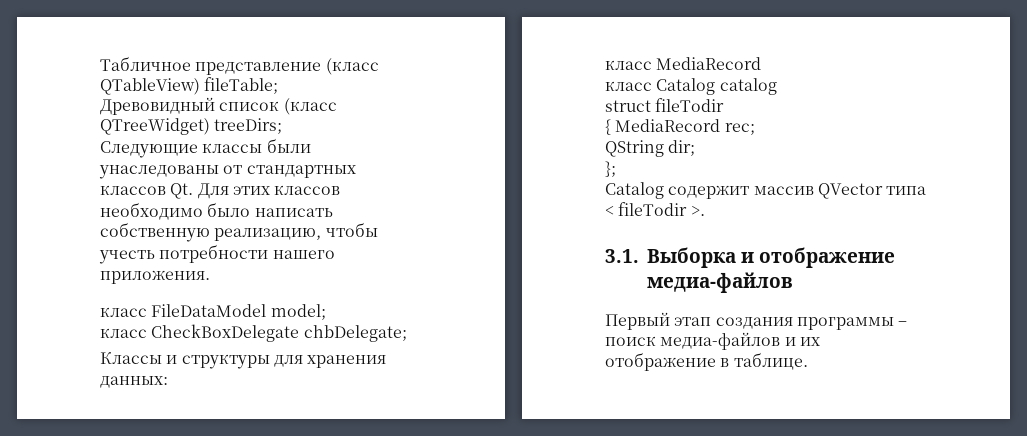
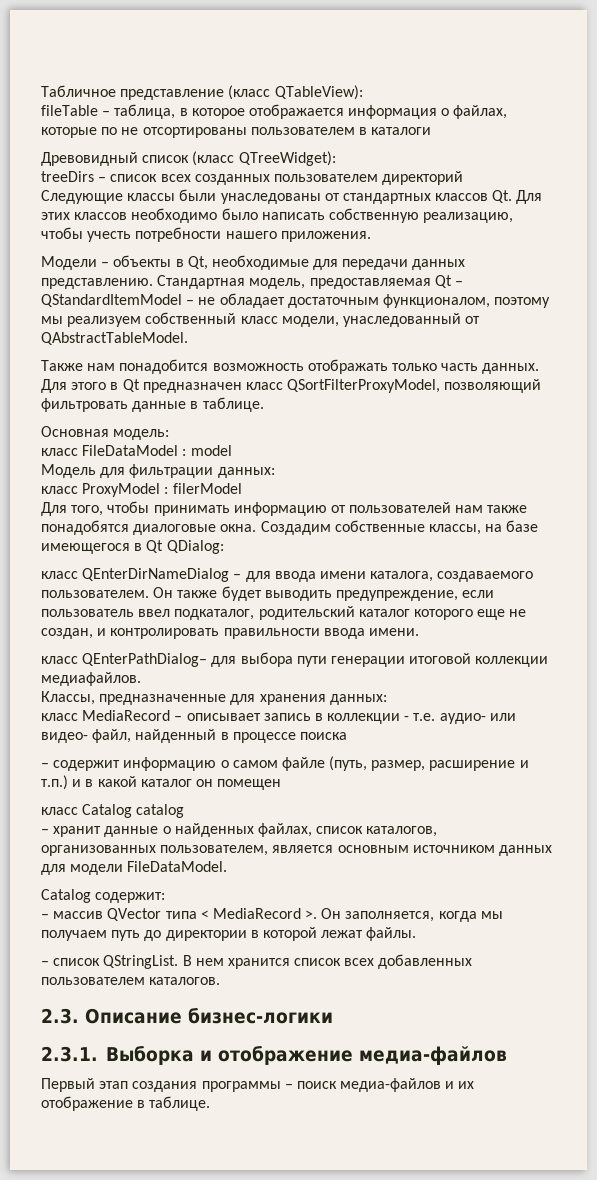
[100,77,279,95] [100,97,337,115] [100,118,283,135] QTableView) fileTable; // Древовидный список (класс QTreeWidget) treeDirs; -> [274,85,363,100] [41,104,508,119] [41,127,432,138] [41,151,336,166] [41,171,464,185] QTableView): // fileTable – таблица, в которое отображается информация о файлах, которые по не отсортированы пользователем в каталоги // Древовидный список (класс QTreeWidget): // treeDirs – список всех созданных пользователем директорий
[100,304,326,320] [100,324,407,342] [100,352,270,369] класс FileDataModel model; // класс CheckBoxDelegate chbDelegate; // Классы и структуры -> [41,255,466,270] [41,275,463,289] [41,293,551,308] [41,312,481,327] [41,332,188,345] [41,359,540,374] [41,379,542,393] [41,397,264,412] [41,426,170,440] [41,445,232,456] [41,464,275,478] [41,483,242,497] [41,501,528,516] [41,520,539,535] [41,540,224,554] [41,568,534,582] [41,586,495,601] [41,606,527,620] [41,628,419,639] [41,652,549,667] [41,672,141,686] [41,691,227,705] Модели – объекты в Qt, необходимые для передачи данных представлению. Стандартная модель, предоставляемая Qt – QStandardItemModel – не обладает достаточным функционалом, поэтому мы реализуем собственный класс модели, унаследованный от QAbstractTableModel. // Также нам понадобится возможность отображать только часть данных. Для этого в Qt предназначен класс QSortFilterProxyModel, позволяющий фильтровать данные в таблице. // Основная модель: // класс FileDataModel : model // Модель для фильтрации данных: // класс ProxyModel : filerModel // Для того, чтобы принимать информацию от пользователей нам также понадобятся диалоговые окна. Создадим собственные классы, на базе имеющегося в Qt QDialog: // класс QEnterDirNameDialog – для ввода имени каталога, создаваемого пользователем. Он также будет выводить предупреждение, если пользователь ввел подкаталог, родительский каталог которого еще не создан, и контролировать правильности ввода имени. // класс QEnterPathDialog– для выбора пути генерации итоговой коллекции медиафайлов. // Классы, предназначенные
[605,78,777,95] [605,98,725,112] [605,119,755,135] [605,140,696,157] [605,161,616,177] [605,182,750,199] // класс Catalog catalog // struct fileTodir // { MediaRecord rec; // QString dir; // }; // Catalog содержит -> [174,713,516,724] [41,729,347,743] [41,756,529,771] [41,775,282,790] [41,804,185,818] [41,823,438,837] [41,845,552,856] [41,861,228,875] [41,889,166,903] [41,914,49,919] – описывает запись в коллекции - т.е. аудио- или видео- файл, найденный в процессе поиска // – содержит информацию о самом файле (путь, размер, расширение и т.п.) и в какой каталог он помещен // класс Catalog catalog // – хранит данные о найденных файлах, список каталогов, организованных пользователем, является основным источником данных для модели FileDataModel. // Catalog содержит: // –
[618,202,688,216] fileTodir -> [212,908,301,919] MediaRecord
[605,249,639,263] // 3.1. -> [321,908,503,922] [41,927,417,941] [41,954,473,969] [41,977,221,985] [41,1007,333,1024] [41,1046,98,1062] Он заполняется, когда мы получаем путь до директории в которой лежат файлы. // – список QStringList. В нем хранится список всех добавленных пользователем каталогов. // 2.3. Описание бизнес-логики // 2.3.1.

